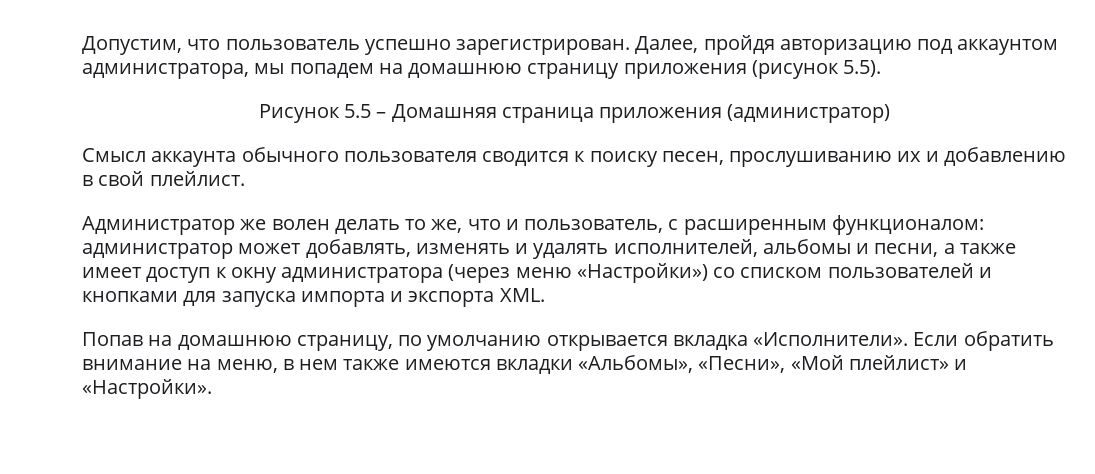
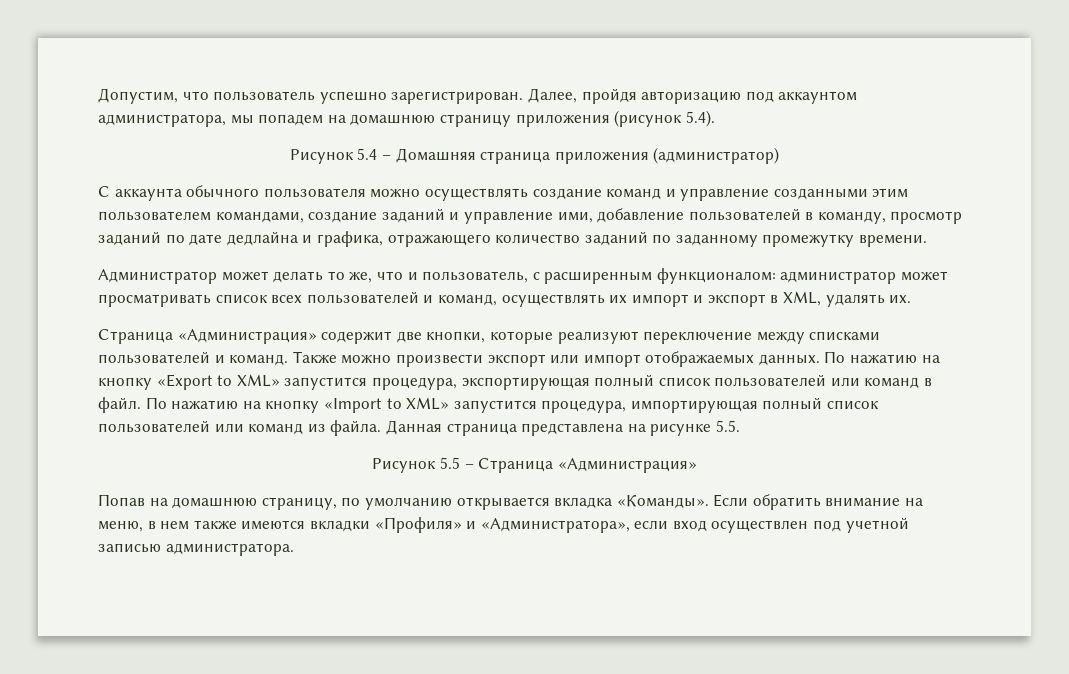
[843,60,882,77] [258,104,371,123] 5.5). // Рисунок 5.5 -> [685,110,715,127] [289,148,378,164] 5.4). // Рисунок 5.4
[82,148,146,162] Смысл -> [98,186,110,197] С
[482,147,1066,167] [82,171,245,186] сводится к поиску песен, прослушиванию их и добавлению в свой плейлист. -> [370,188,909,201] [98,208,963,224] [98,231,928,247] можно осуществлять создание команд и управление созданными этим пользователем командами, создание заданий и управление ими, добавление пользователей в команду, просмотр заданий по дате дедлайна и графика, отражающего количество заданий по заданному промежутку времени.
[240,219,330,230] же волен -> [221,271,269,281] может
[305,239,1016,259] [82,263,992,283] [82,288,545,307] добавлять, изменять и удалять исполнителей, альбомы и песни, а также имеет доступ к окну администратора (через меню «Настройки») со списком пользователей и кнопками для запуска импорта и экспорта XML. -> [98,291,912,307] [98,329,881,344] [98,351,940,367] [98,374,933,390] [98,397,880,413] [98,420,740,436] [372,457,697,473] просматривать список всех пользователей и команд, осуществлять их импорт и экспорт в XML, удалять их. // Страница «Администрация» содержит две кнопки, которые реализуют переключение между списками пользователей и команд. Также можно произвести экспорт или импорт отображаемых данных. По нажатию на кнопку «Export to XML» запустится процедура, экспортирующая полный список пользователей или команд в файл. По нажатию на кнопку «Import to XML» запустится процедура, импортирующая полный список пользователей или команд из файла. Данная страница представлена на рисунке 5.5. // Рисунок 5.5 – Страница «Администрация»
[753,332,909,346] «Исполнители». -> [616,495,709,509] «Команды».
[578,355,968,373] [82,379,212,399] «Альбомы», «Песни», «Мой плейлист» и «Настройки». -> [374,517,909,533] [98,543,294,556] «Профиля» и «Администратора», если вход осуществлен под учетной записью администратора.

